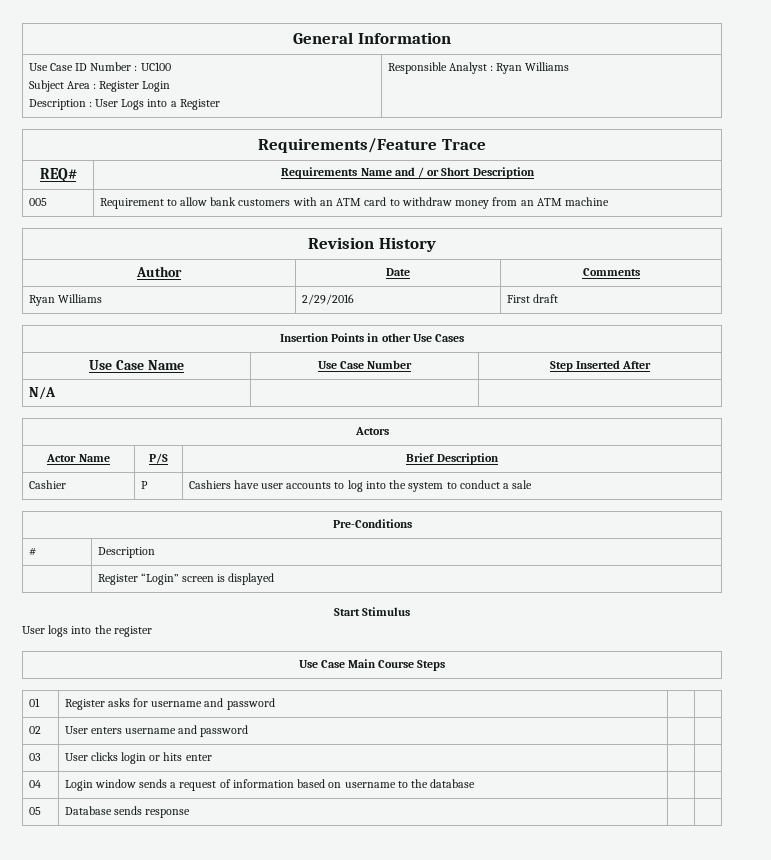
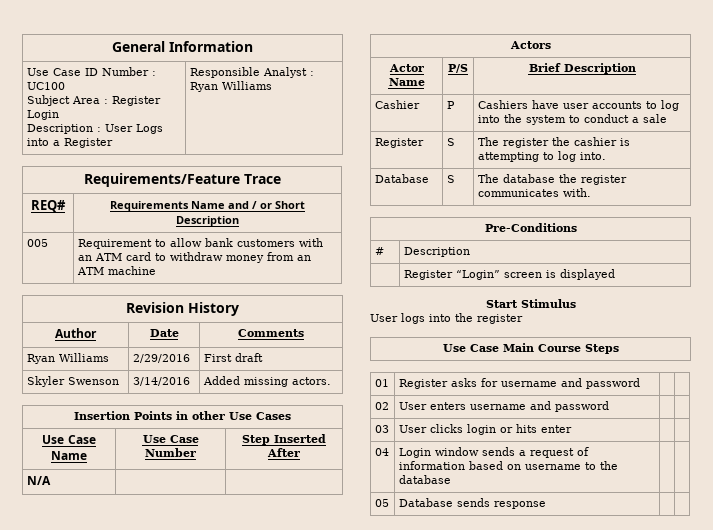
(558, 298) none -> [26,376,119,387] [132,377,190,386] [202,376,331,387] // Skyler Swenson | 3/14/2016 | Added missing actors.
(533, 484) none -> [374,138,424,148] [446,138,455,146] [477,137,630,148] [477,151,606,162] [374,174,429,183] [446,175,455,183] [477,174,627,185] [477,188,591,197] // Register | S | The register the cashier is attempting to log into. // Database | S | The database the register communicates with.

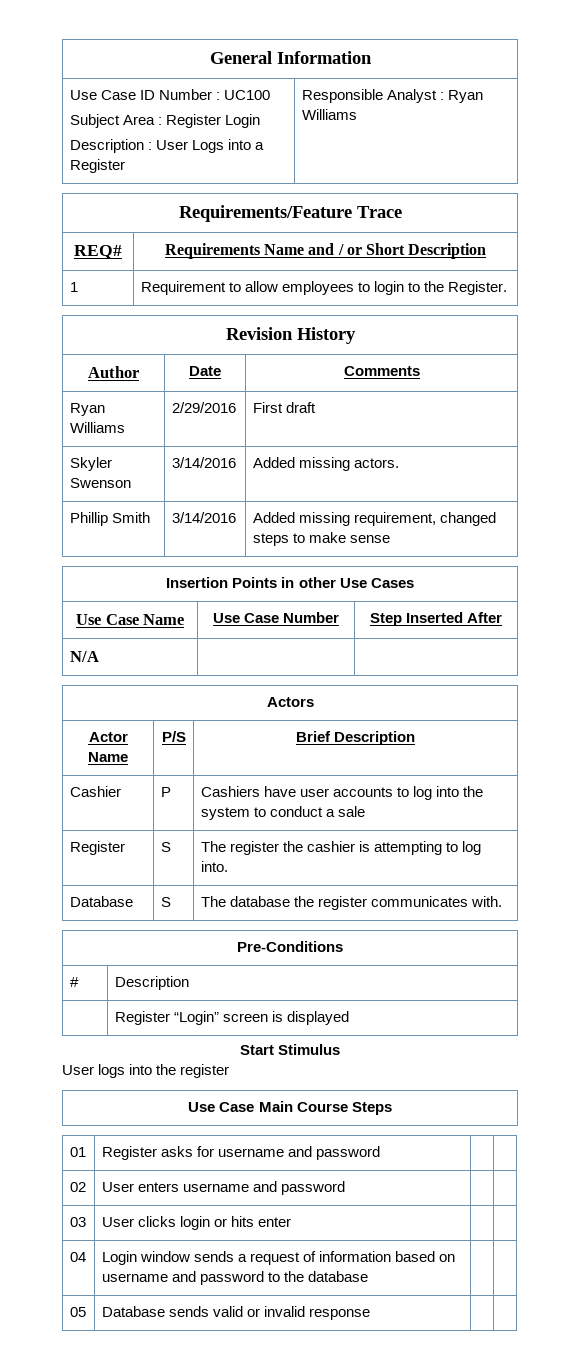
[26,239,48,247] 005 -> [69,282,78,292] 1
[204,238,323,247] [77,252,311,263] [76,266,156,275] bank customers with an ATM card to withdraw money from an ATM machine -> [281,281,508,295] employees to login to the Register.
(331, 381) none -> [69,512,150,526] [171,512,236,523] [252,512,496,526] [252,532,390,546] // Phillip Smith | 3/14/2016 | Added missing requirement, changed steps to make sense
(581, 467) none -> [171,1271,264,1285] and password
(490, 502) none -> [212,1306,305,1317] valid or invalid

